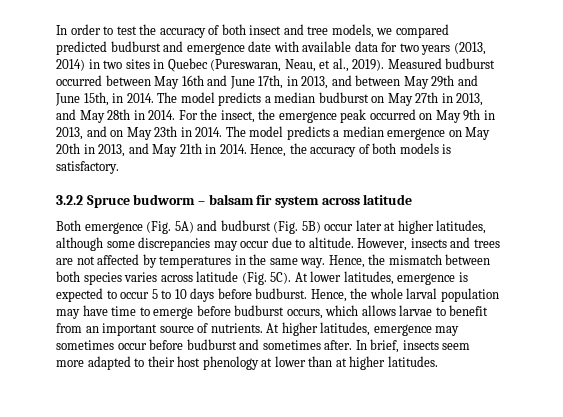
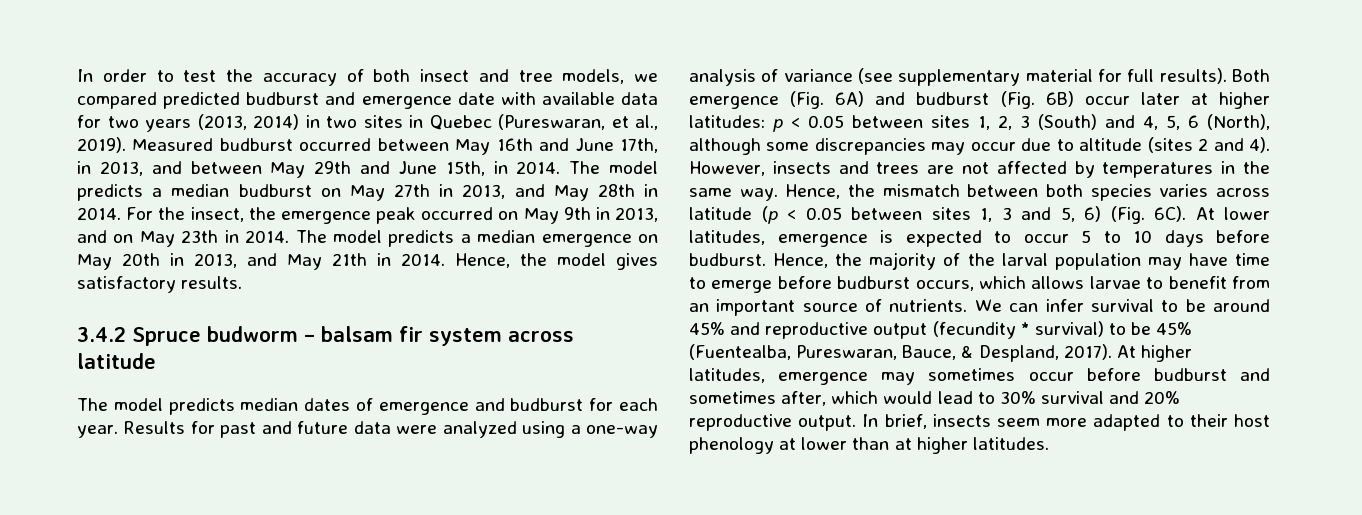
[284,59,316,72] Neau, -> (605, 122) none
[310,143,452,157] [56,161,119,174] [56,195,83,205] accuracy of both models is satisfactory. // 3.2.2 -> [557,253,658,270] [77,276,243,293] [77,327,126,342] model gives satisfactory results. // 3.4.2
(413, 199) none -> [77,398,658,415] [77,421,659,438] [689,68,1227,86] The model predicts median dates of emergence and budburst for each year. Results for past and future data were analyzed using a one-way analysis of variance (see supplementary material for full results).
[174,221,194,233] 5A) -> [835,91,865,107] 6A)
[301,221,321,233] 5B) -> [1045,91,1074,107] 6B)
[436,220,487,234] latitudes, -> [689,114,1270,132] latitudes: p < 0.05 between sites 1, 2, 3 (South) and 4, 5, 6 (North),
[308,237,354,248] altitude. -> [1079,137,1270,153] altitude (sites 2 and 4).
[241,272,292,285] (Fig. 5C). -> [761,206,1186,224] (p < 0.05 between sites 1, 3 and 5, 6) (Fig. 6C).
[369,288,403,299] whole -> [869,252,995,270] majority of the
(263, 328) none -> [974,299,1270,312] [689,321,1193,339] [689,344,1112,362] We can infer survival to be around 45% and reproductive output (fecundity * survival) to be 45% (Fuentealba, Pureswaran, Bauce, & Despland, 2017).
[324,340,353,350] after. -> [781,391,1181,406] [689,414,857,431] after, which would lead to 30% survival and 20% reproductive output.

